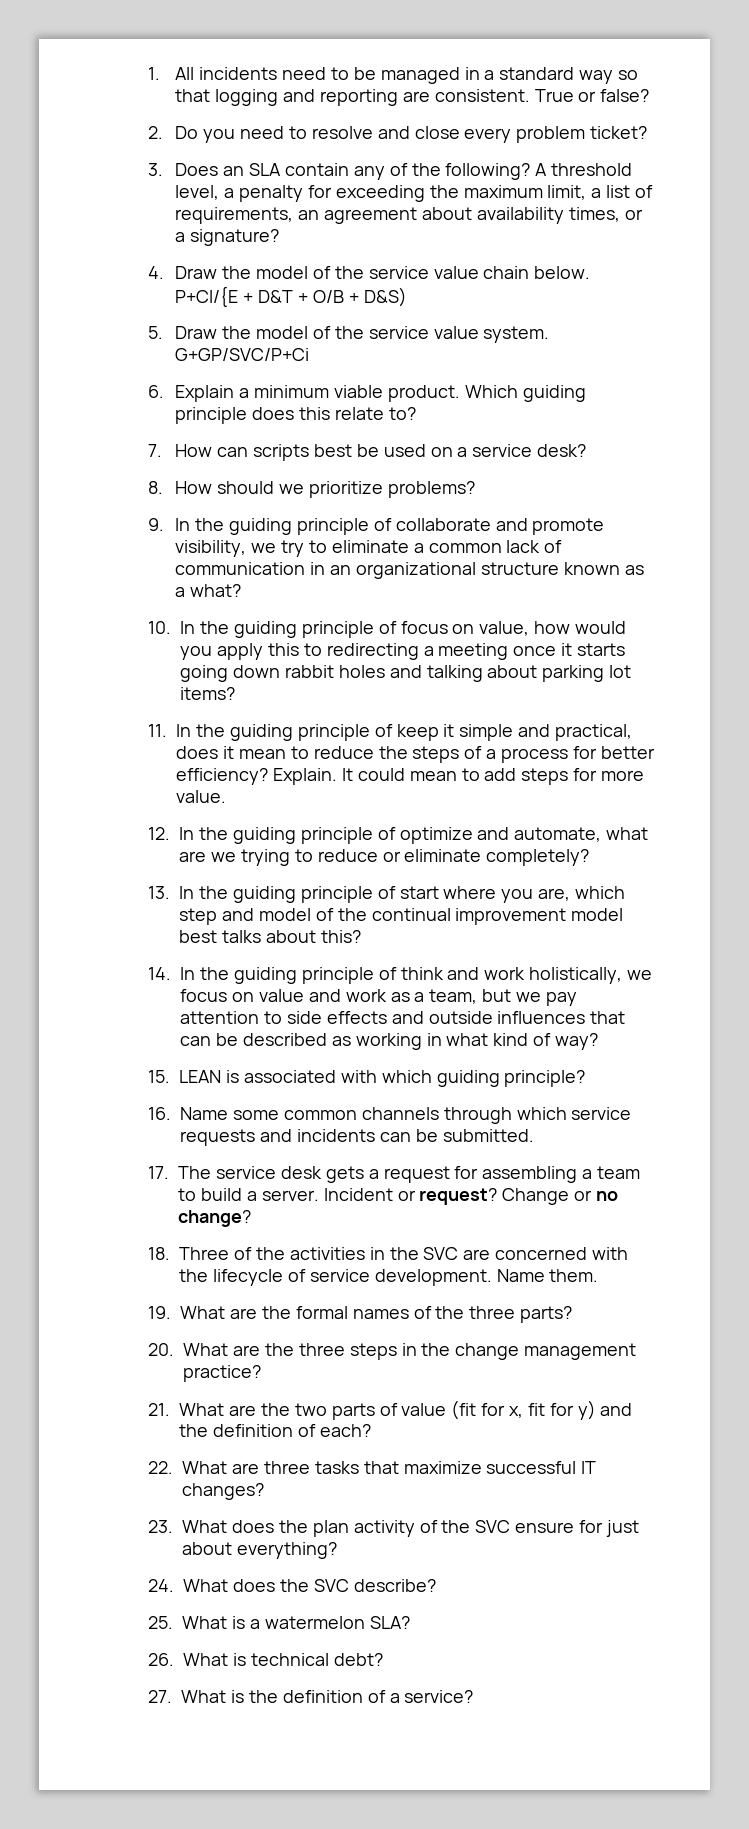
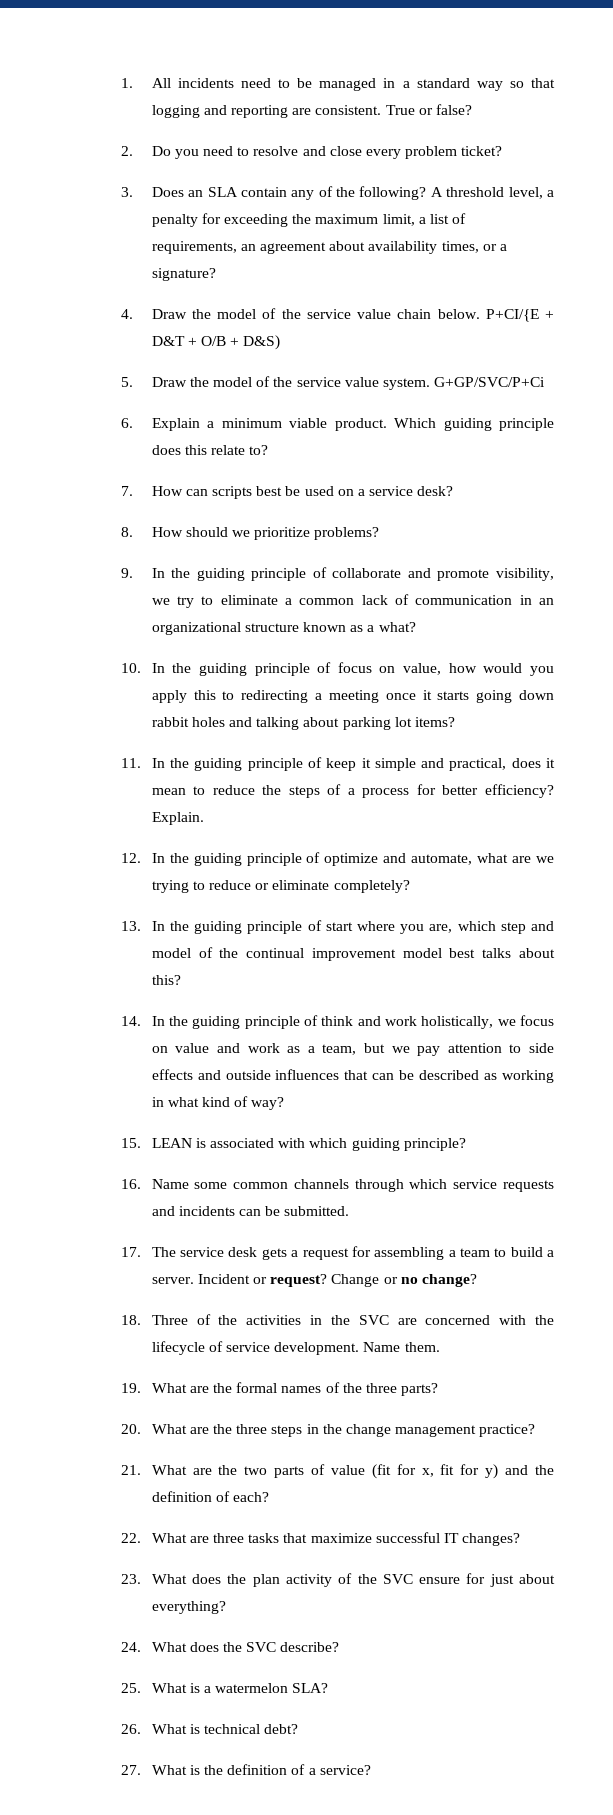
[341,768,644,785] [176,790,227,803] It could mean to add steps for more value. -> (204, 818) none

